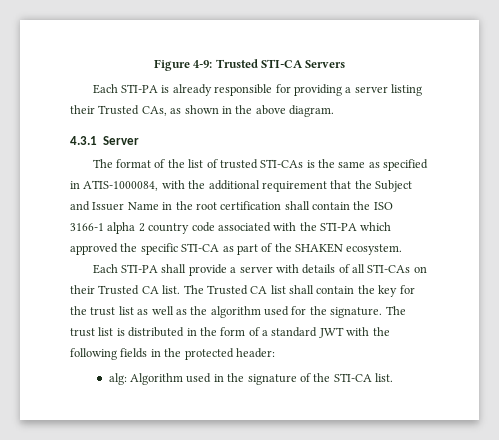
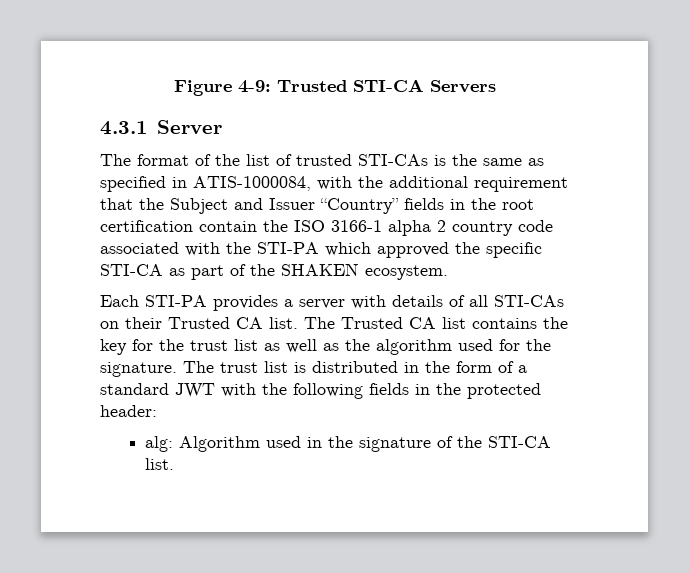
[92,84,423,96] [70,105,334,117] // Each STI-PA is already responsible for providing a server listing their Trusted CAs, as shown in the above diagram. -> (496, 86) none
[127,202,159,210] Name -> [320,198,444,214] “Country” fields
[284,201,310,210] shall -> (193, 226) none
[161,264,227,276] shall provide -> [213,295,278,311] provides
[289,285,355,294] shall contain -> [472,318,537,329] contains

